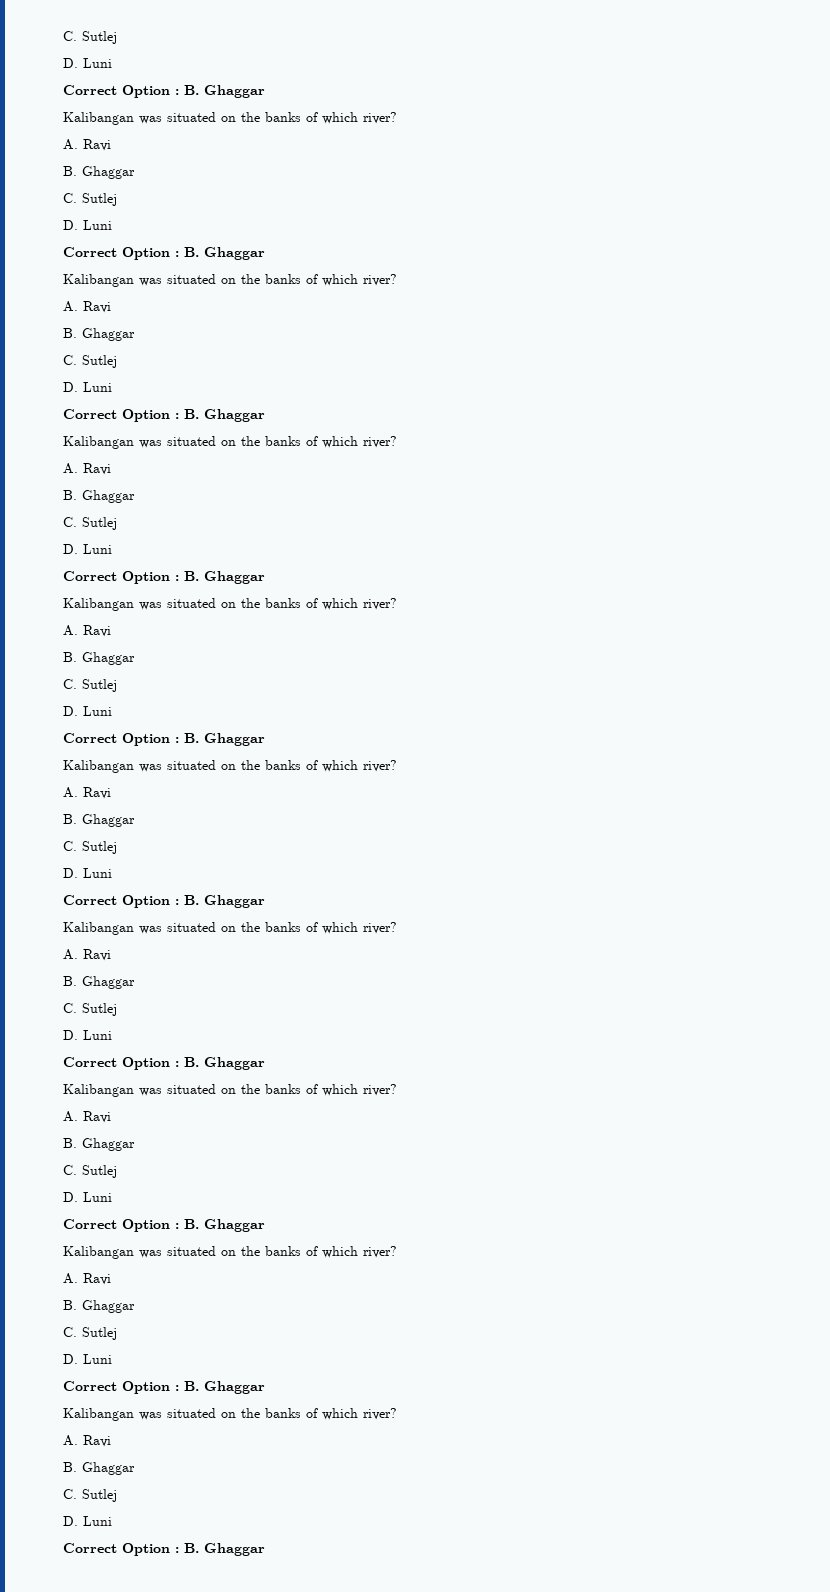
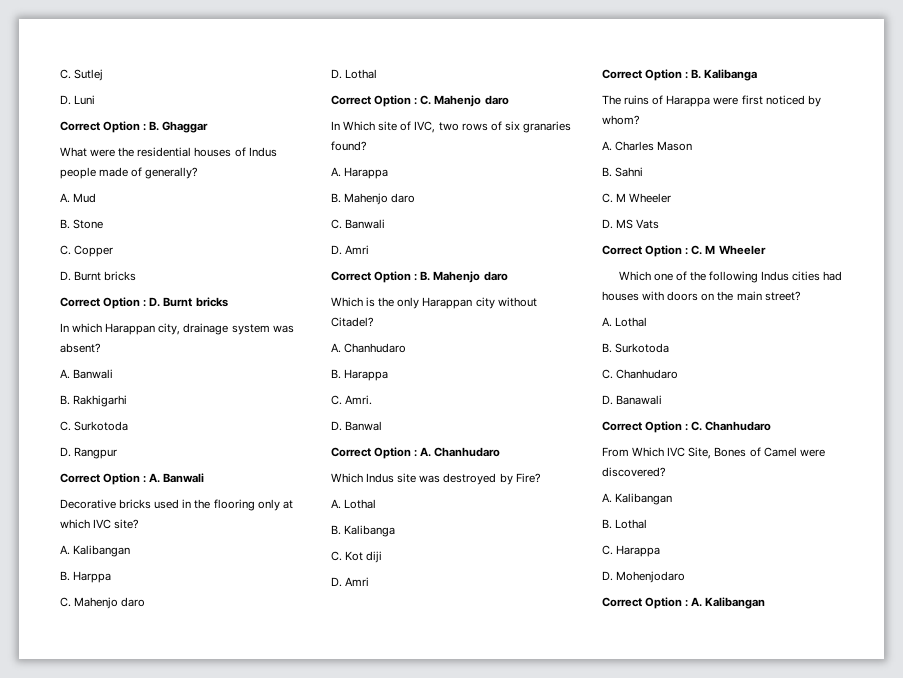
[63,31,117,44] [63,58,112,68] [63,85,265,98] [63,112,397,125] [63,139,111,151] [63,166,135,179] [63,193,117,206] [63,220,112,230] [63,247,265,260] [63,274,397,287] [63,301,111,313] [63,328,135,341] [63,355,117,368] [63,382,112,392] [63,409,265,422] [63,436,397,449] [63,463,111,475] [63,490,135,503] [63,517,117,530] [63,544,112,554] [63,571,265,584] [63,598,397,611] [63,625,111,637] [63,652,135,665] [63,679,117,692] [63,706,112,716] [63,733,265,746] [63,760,397,773] [63,787,111,799] [63,814,135,827] [63,841,117,854] [63,868,112,878] [63,895,265,908] [63,922,397,935] [63,949,111,961] [63,976,135,989] [63,1003,117,1016] [63,1030,112,1040] [63,1057,265,1070] [63,1084,397,1097] [63,1111,111,1123] [63,1138,135,1151] [63,1165,117,1178] [63,1192,112,1202] [63,1219,265,1232] [63,1246,397,1259] [63,1273,111,1285] [63,1300,135,1313] [63,1327,117,1340] [63,1354,112,1364] [63,1381,265,1394] [63,1408,397,1421] [63,1435,111,1447] [63,1462,135,1475] [63,1489,117,1502] [63,1516,112,1526] [63,1543,265,1556] C. Sutlej // D. Luni // Correct Option : B. Ghaggar // Kalibangan was situated on the banks of which river? // A. Ravi // B. Ghaggar // C. Sutlej // D. Luni // Correct Option : B. Ghaggar // Kalibangan was situated on the banks of which river? // A. Ravi // B. Ghaggar // C. Sutlej // D. Luni // Correct Option : B. Ghaggar // Kalibangan was situated on the banks of which river? // A. Ravi // B. Ghaggar // C. Sutlej // D. Luni // Correct Option : B. Ghaggar // Kalibangan was situated on the banks of which river? // A. Ravi // B. Ghaggar // C. Sutlej // D. Luni // Correct Option : B. Ghaggar // Kalibangan was situated on the banks of which river? // A. Ravi // B. Ghaggar // C. Sutlej // D. Luni // Correct Option : B. Ghaggar // Kalibangan was situated on the banks of which river? // A. Ravi // B. Ghaggar // C. Sutlej // D. Luni // Correct Option : B. Ghaggar // Kalibangan was situated on the banks of which river? // A. Ravi // B. Ghaggar // C. Sutlej // D. Luni // Correct Option : B. Ghaggar // Kalibangan was situated on the banks of which river? // A. Ravi // B. Ghaggar // C. Sutlej // D. Luni // Correct Option : B. Ghaggar // Kalibangan was situated on the banks of which river? // A. Ravi // B. Ghaggar // C. Sutlej // D. Luni // Correct Option : B. Ghaggar -> [60,69,104,81] [60,95,96,105] [60,121,209,133] [60,147,277,157] [60,167,199,179] [60,193,97,203] [60,219,104,229] [60,245,114,257] [60,271,137,281] [60,297,228,309] [60,323,294,335] [60,343,101,353] [60,369,114,379] [60,395,128,407] [60,421,129,431] [60,447,118,459] [60,473,205,485] [60,499,293,511] [60,519,140,529] [60,545,131,557] [60,571,112,583] [60,597,146,609] [331,69,378,79] [331,95,509,107] [331,121,571,133] [331,141,367,151] [331,167,389,179] [331,193,416,205] [331,219,386,229] [331,245,370,255] [331,271,508,283] [331,297,537,309] [331,317,374,327] [331,343,407,353] [331,369,389,381] [331,395,373,405] [331,421,383,431] [331,447,501,459] [331,473,541,485] [331,499,377,509] [331,525,396,537] [331,551,383,563] [331,577,370,587] [602,69,758,81] [602,95,821,107] [602,115,640,125] [602,141,693,151] [602,167,644,177] [602,193,672,203] [602,219,660,229] [602,245,766,257] [618,271,843,283] [602,291,801,301] [602,317,648,327] [602,343,670,353] [602,369,679,379] [602,395,663,405] [602,421,772,433] [602,447,825,459] [602,467,666,477] [602,493,673,505] [602,519,648,529] [602,545,661,557] [602,571,686,583] [602,597,766,609] C. Sutlej // D. Luni // Correct Option : B. Ghaggar // What were the residential houses of Indus people made of generally? // A. Mud // B. Stone // C. Copper // D. Burnt bricks // Correct Option : D. Burnt bricks // In which Harappan city, drainage system was absent? // A. Banwali // B. Rakhigarhi // C. Surkotoda // D. Rangpur // Correct Option : A. Banwali // Decorative bricks used in the flooring only at which IVC site? // A. Kalibangan // B. Harppa // C. Mahenjo daro // D. Lothal // Correct Option : C. Mahenjo daro // In Which site of IVC, two rows of six granaries found? // A. Harappa // B. Mahenjo daro // C. Banwali // D. Amri // Correct Option : B. Mahenjo daro // Which is the only Harappan city without Citadel? // A. Chanhudaro // B. Harappa // C. Amri. // D. Banwal // Correct Option : A. Chanhudaro // Which Indus site was destroyed by Fire? // A. Lothal // B. Kalibanga // C. Kot diji // D. Amri // Correct Option : B. Kalibanga // The ruins of Harappa were first noticed by whom? // A. Charles Mason // B. Sahni // C. M Wheeler // D. MS Vats // Correct Option : C. M Wheeler // Which one of the following Indus cities had houses with doors on the main street? // A. Lothal // B. Surkotoda // C. Chanhudaro // D. Banawali // Correct Option : C. Chanhudaro // From Which IVC Site, Bones of Camel were discovered? // A. Kalibangan // B. Lothal // C. Harappa // D. Mohenjodaro // Correct Option : A. Kalibangan

